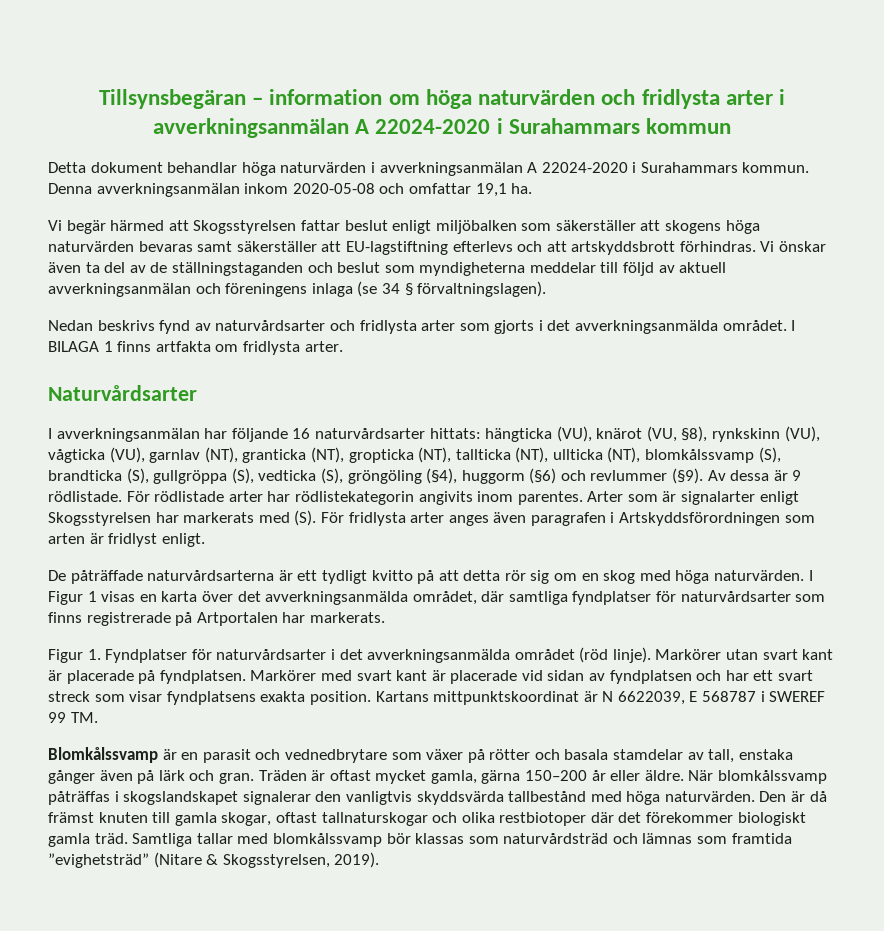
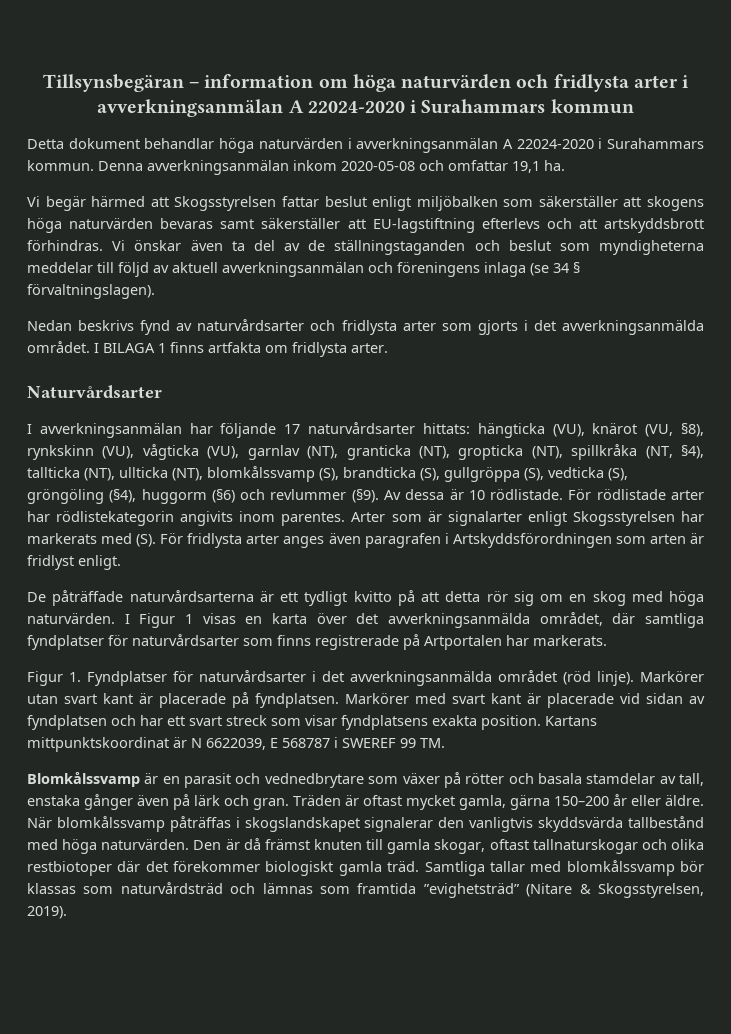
[292,428,311,439] 16 -> [284,424,301,434] 17
(452, 455) none -> [571,444,704,460] spillkråka (NT, §4),
[792,470,802,481] 9 -> [468,490,485,500] 10

